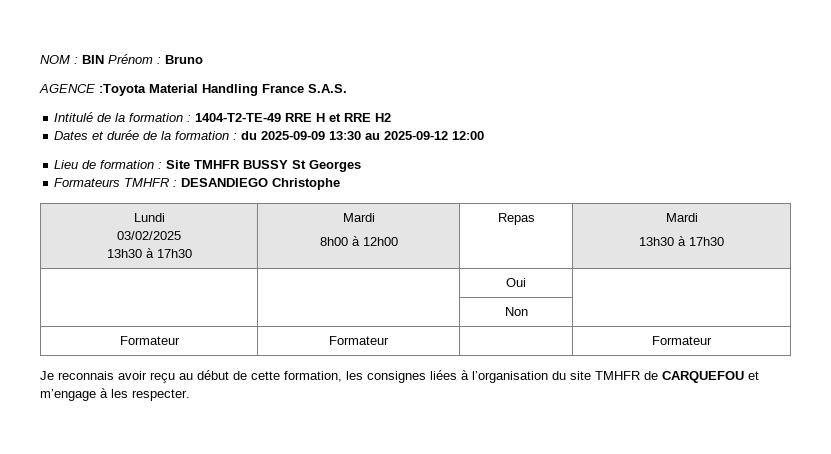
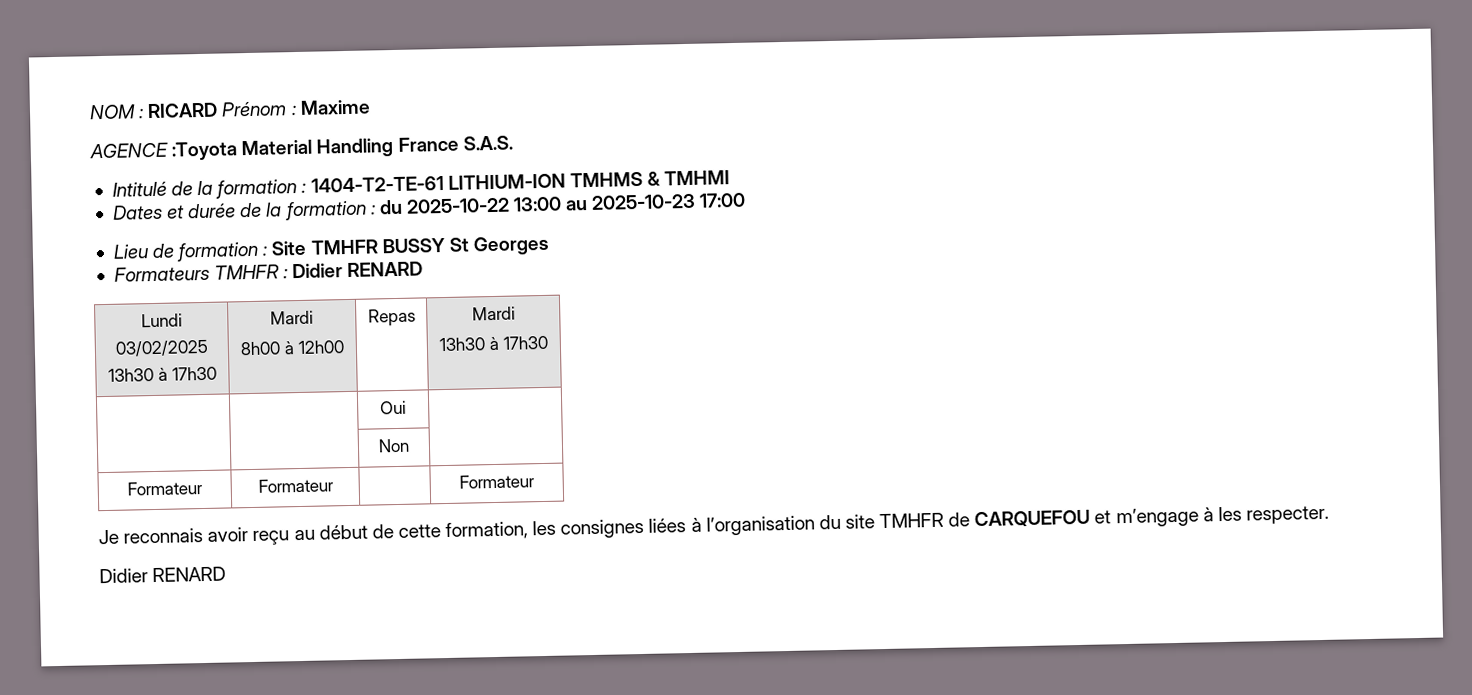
[82,55,104,64] BIN -> [147,102,219,119] RICARD
[165,55,203,64] Bruno -> [299,99,371,115] Maxime
[195,113,392,122] 1404-T2-TE-49 RRE H et RRE H2 -> [310,170,731,193] 1404-T2-TE-61 LITHIUM-ION TMHMS & TMHMI
[261,131,485,140] 2025-09-09 13:30 au 2025-09-12 12:00 -> [405,192,747,214] 2025-10-22 13:00 au 2025-10-23 17:00
[181,178,341,190] DESANDIEGO Christophe -> [292,261,424,279] Didier RENARD
(190, 395) none -> [99,566,227,584] // Didier RENARD

